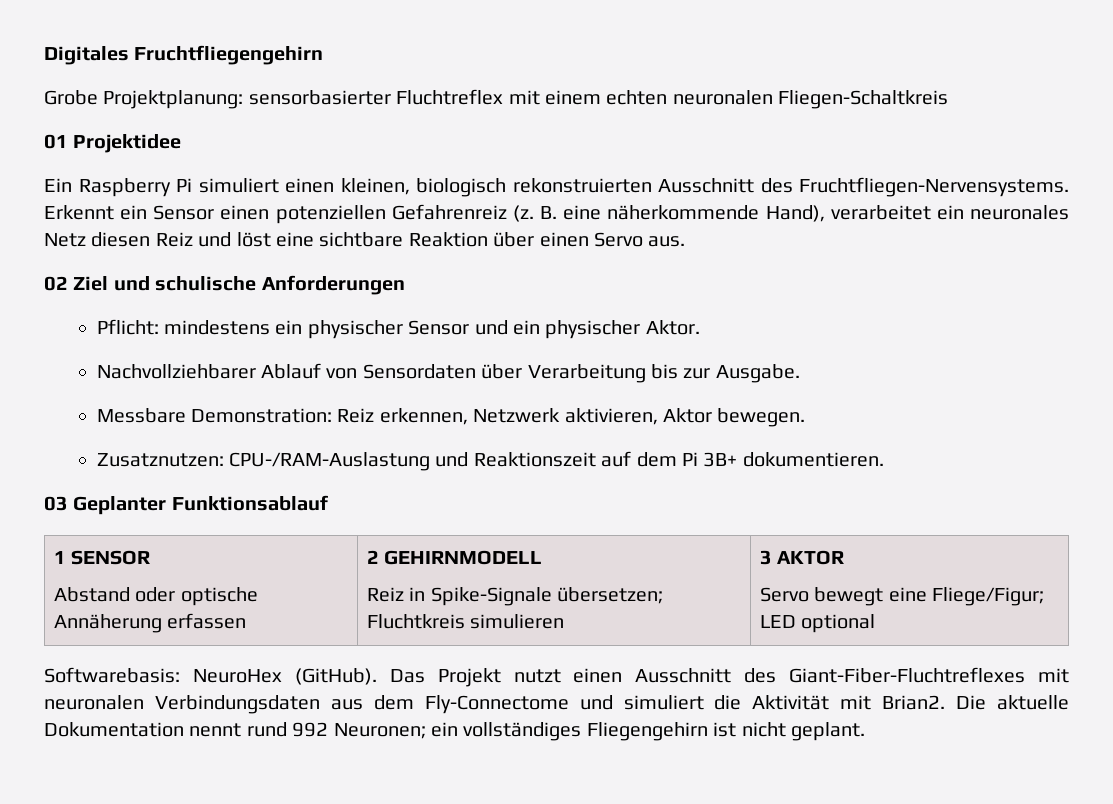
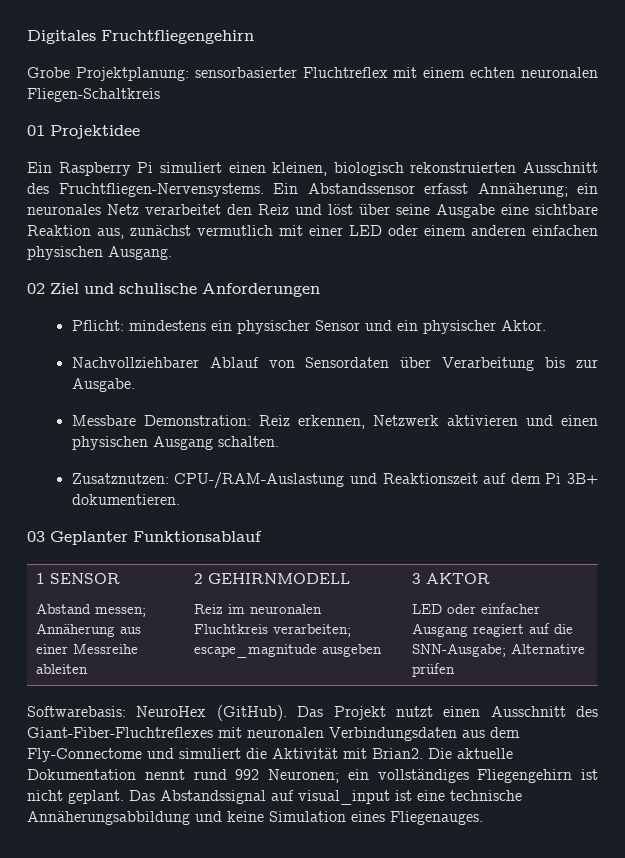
[44,204,931,224] Erkennt ein Sensor einen potenziellen Gefahrenreiz (z. B. eine näherkommende Hand), verarbeitet -> [273,183,568,197] Ein Abstandssensor erfasst Annäherung;
[91,232,151,247] diesen -> [145,204,252,215] verarbeitet den
[276,232,686,247] eine sichtbare Reaktion über einen Servo aus. -> [359,204,598,218] [27,225,598,239] [27,246,172,260] über seine Ausgabe eine sichtbare Reaktion aus, zunächst vermutlich mit einer LED oder einem anderen einfachen physischen Ausgang.
[564,408,806,427] aktivieren, Aktor bewegen. -> [446,415,598,426] [71,436,279,450] aktivieren und einen physischen Ausgang schalten.
[135,587,258,606] [53,613,247,633] [366,550,543,565] [366,587,664,606] [366,614,565,629] [759,550,845,565] [759,587,1045,606] [759,614,876,633] oder optische Annäherung erfassen | 2 GEHIRNMODELL // Reiz in Spike-Signale übersetzen; Fluchtkreis simulieren | 3 AKTOR // Servo bewegt eine Fliege/Figur; LED optional -> [94,607,146,617] [35,623,141,637] [35,643,138,654] [35,664,88,674] [193,573,350,584] [193,604,322,614] [193,624,351,637] [193,644,382,658] [411,573,490,584] [411,603,540,614] [411,623,573,637] [411,643,585,657] [411,663,455,677] messen; Annäherung aus einer Messreihe ableiten | 2 GEHIRNMODELL // Reiz im neuronalen Fluchtkreis verarbeiten; escape_magnitude ausgeben | 3 AKTOR // LED oder einfacher Ausgang reagiert auf die SNN-Ausgabe; Alternative prüfen
(865, 731) none -> [129,790,522,805] [27,811,483,825] Das Abstandssignal auf visual_input ist eine technische Annäherungsabbildung und keine Simulation eines Fliegenauges.

